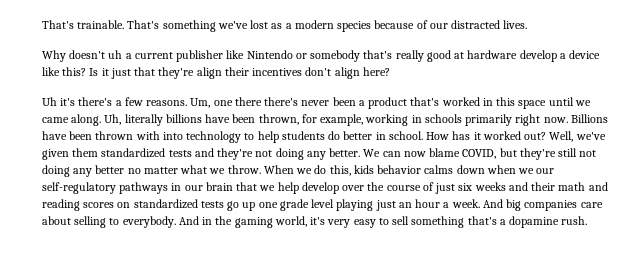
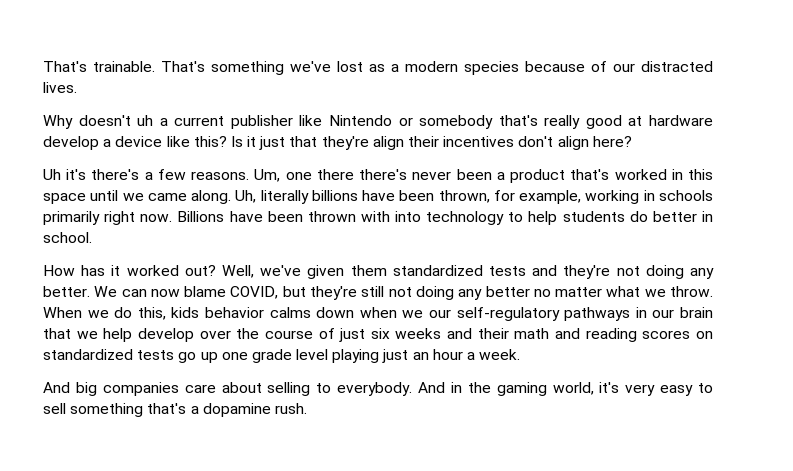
(423, 135) none -> (92, 237) //
(480, 203) none -> (521, 354) //

